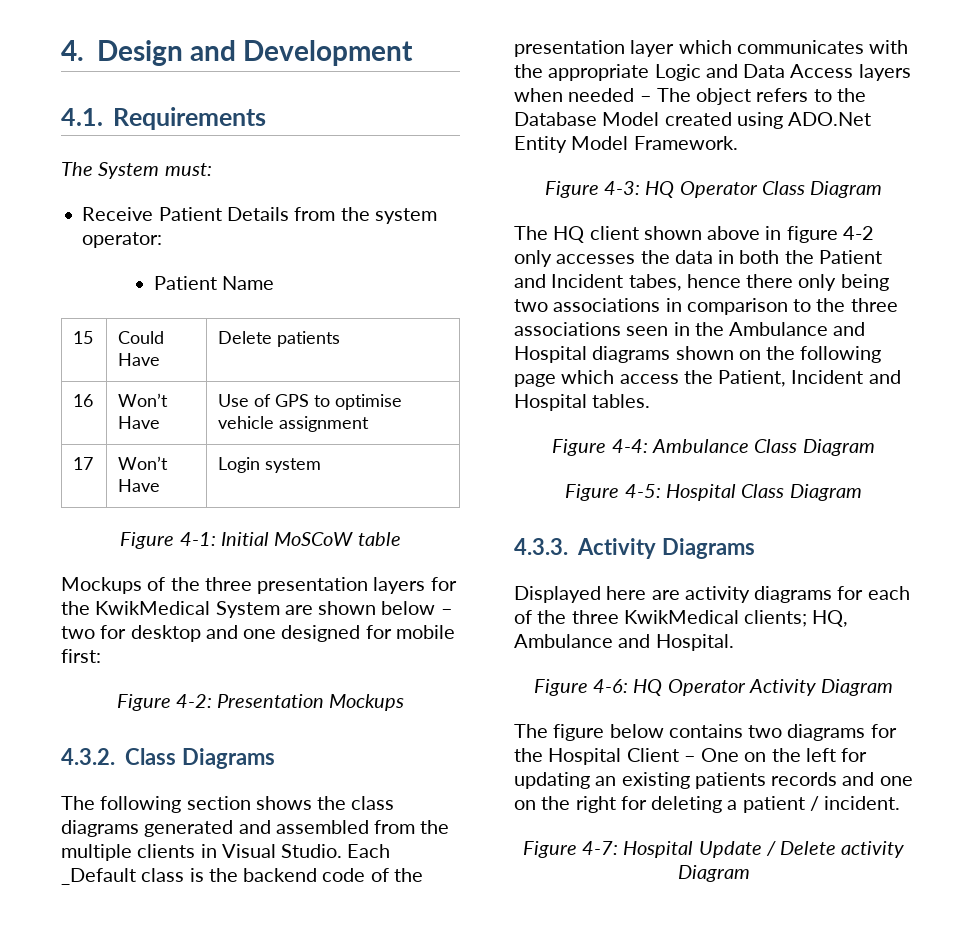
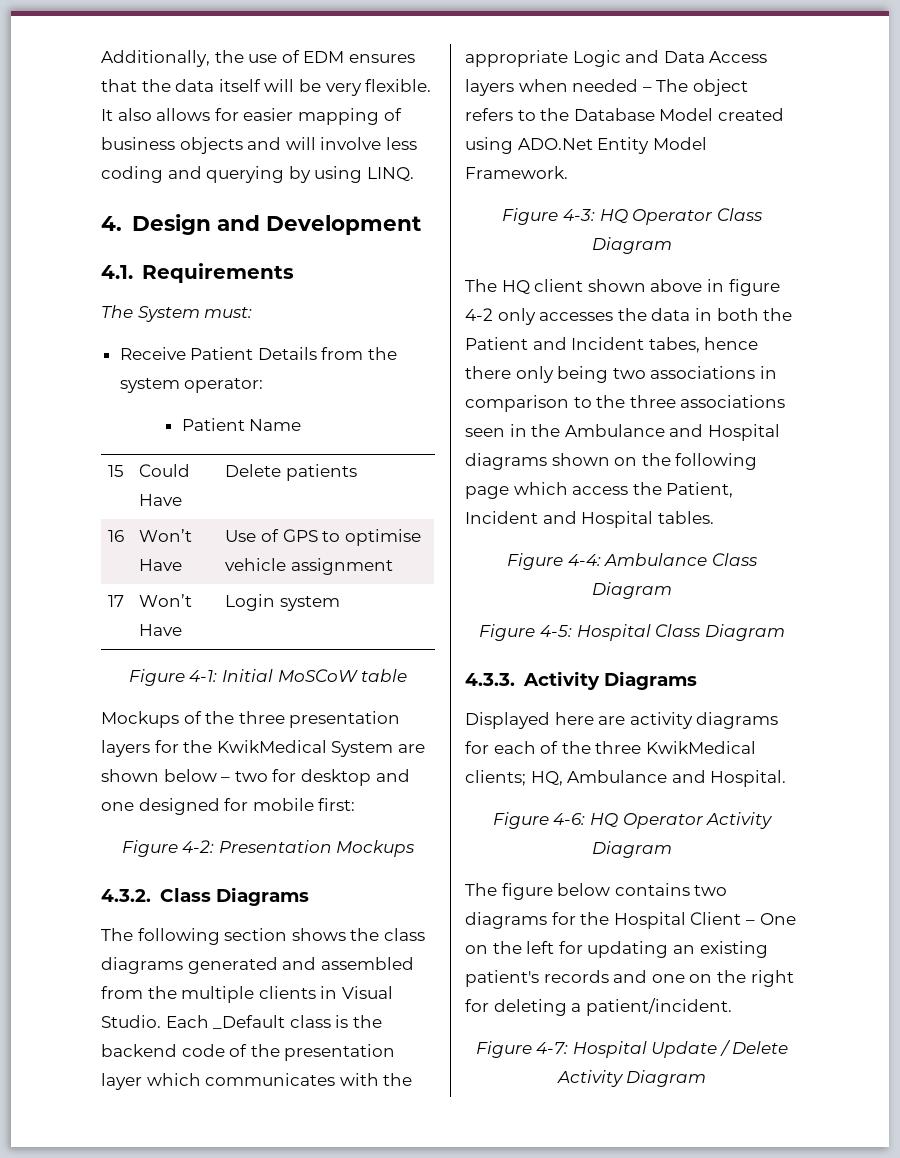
(61, 50) none -> [101,50,415,67] [101,79,432,96] [101,108,402,125] [101,137,417,154] [101,166,414,183] Additionally, the use of EDM ensures that the data itself will be very flexible. It also allows for easier mapping of business objects and will involve less coding and querying by using LINQ. //
[694,772,766,789] patients -> [465,970,539,987] patient's
[742,796,901,813] patient / incident. -> [585,998,732,1016] patient/incident.
[841,841,905,858] activity -> [556,1070,624,1087] Activity

